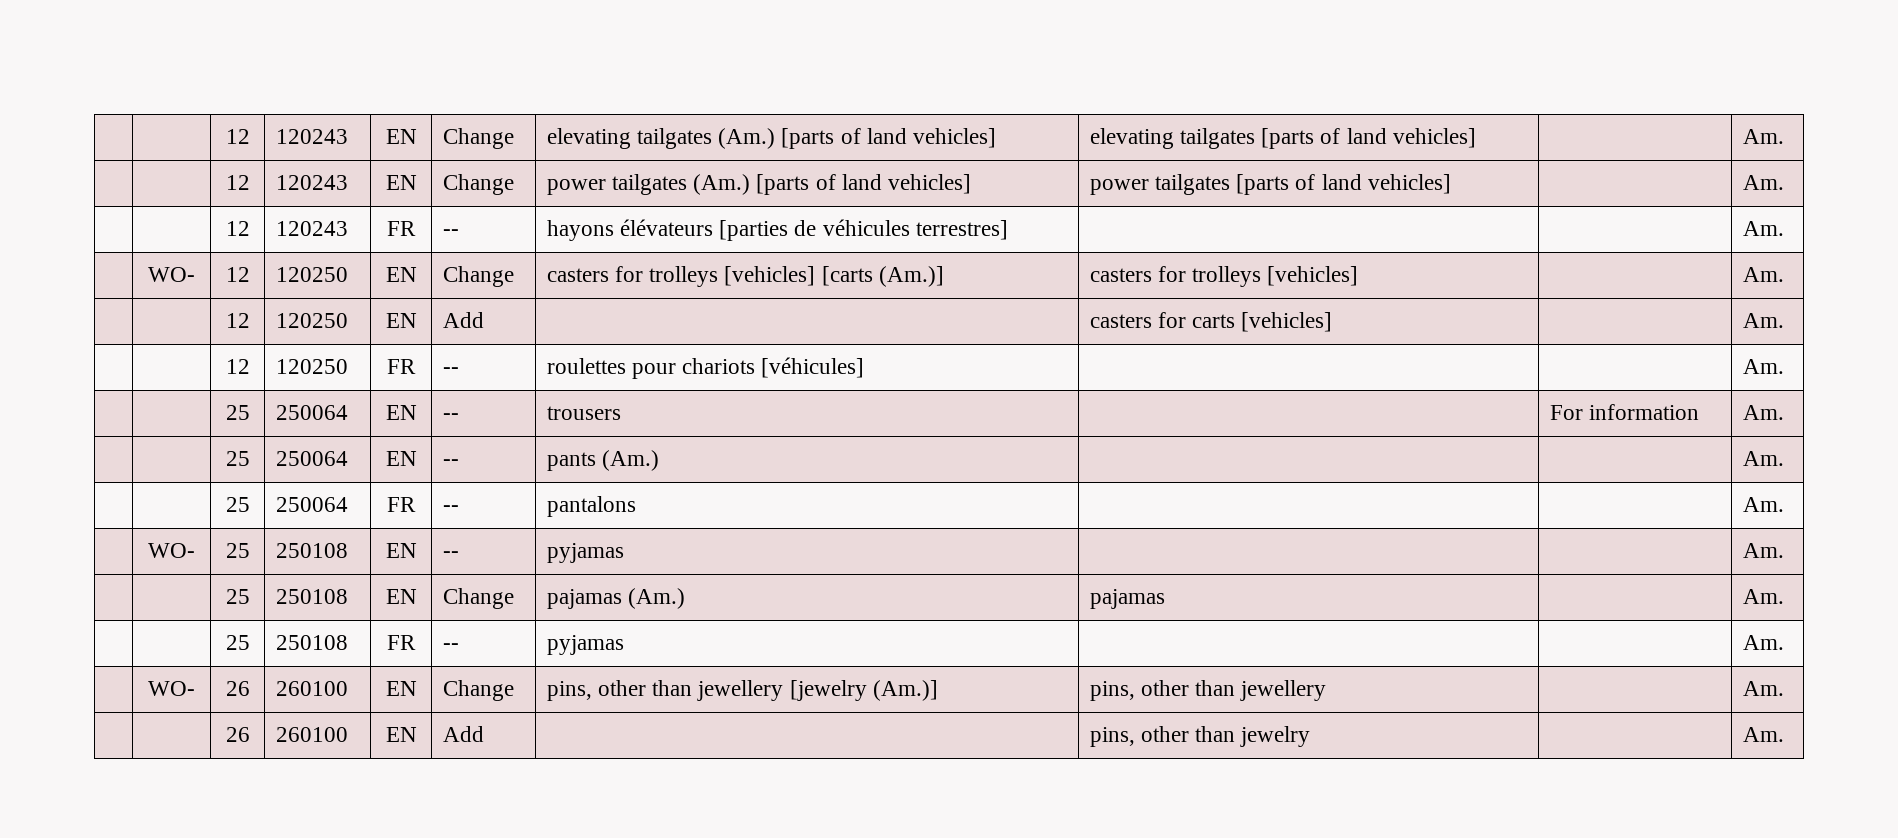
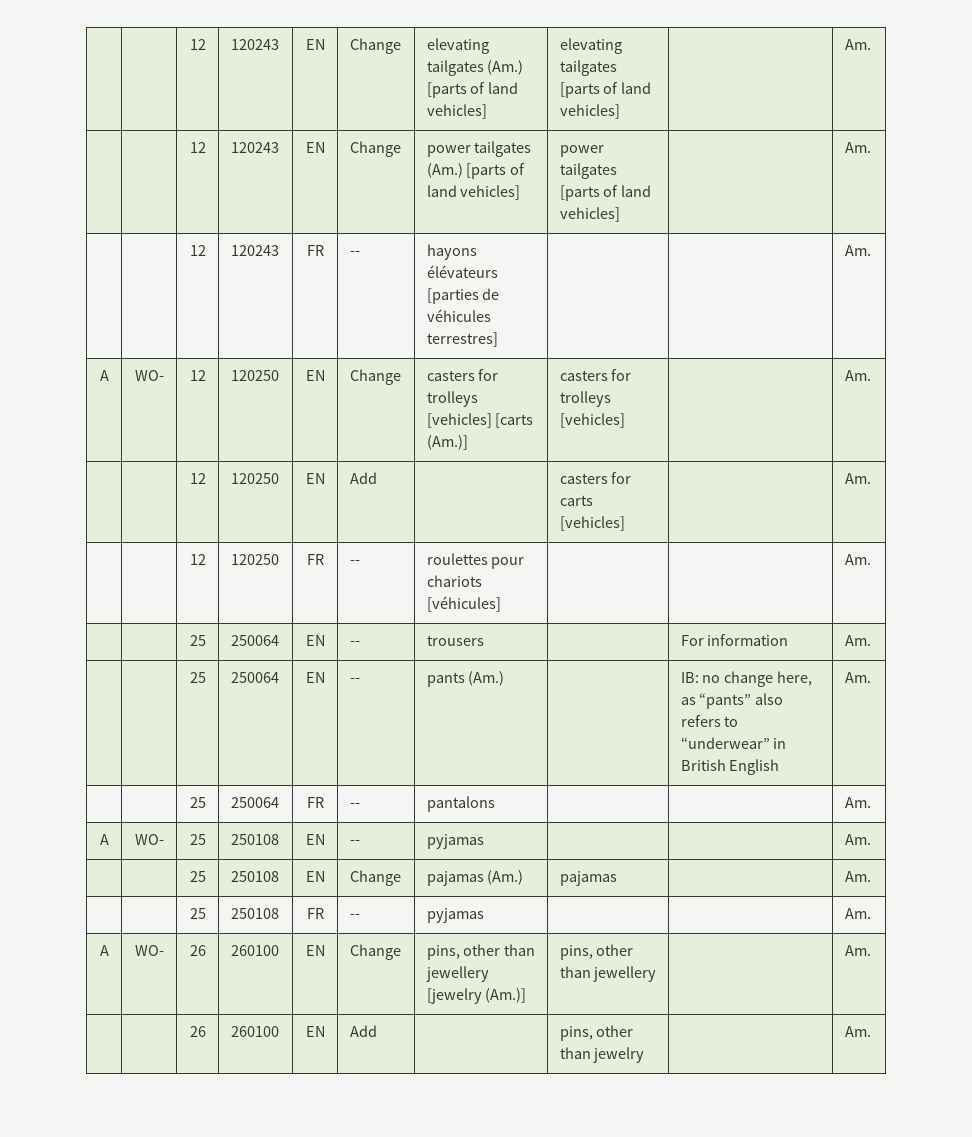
(1784, 228) none -> [100,370,110,381] A
(660, 460) none -> [680,671,813,687] [680,693,784,709] [680,715,739,727] [680,737,787,749] [680,759,780,775] IB: no change here, as “pants” also refers to “underwear” in British English
(1784, 504) none -> [100,834,110,845] A
(1784, 642) none -> [100,945,110,956] A

